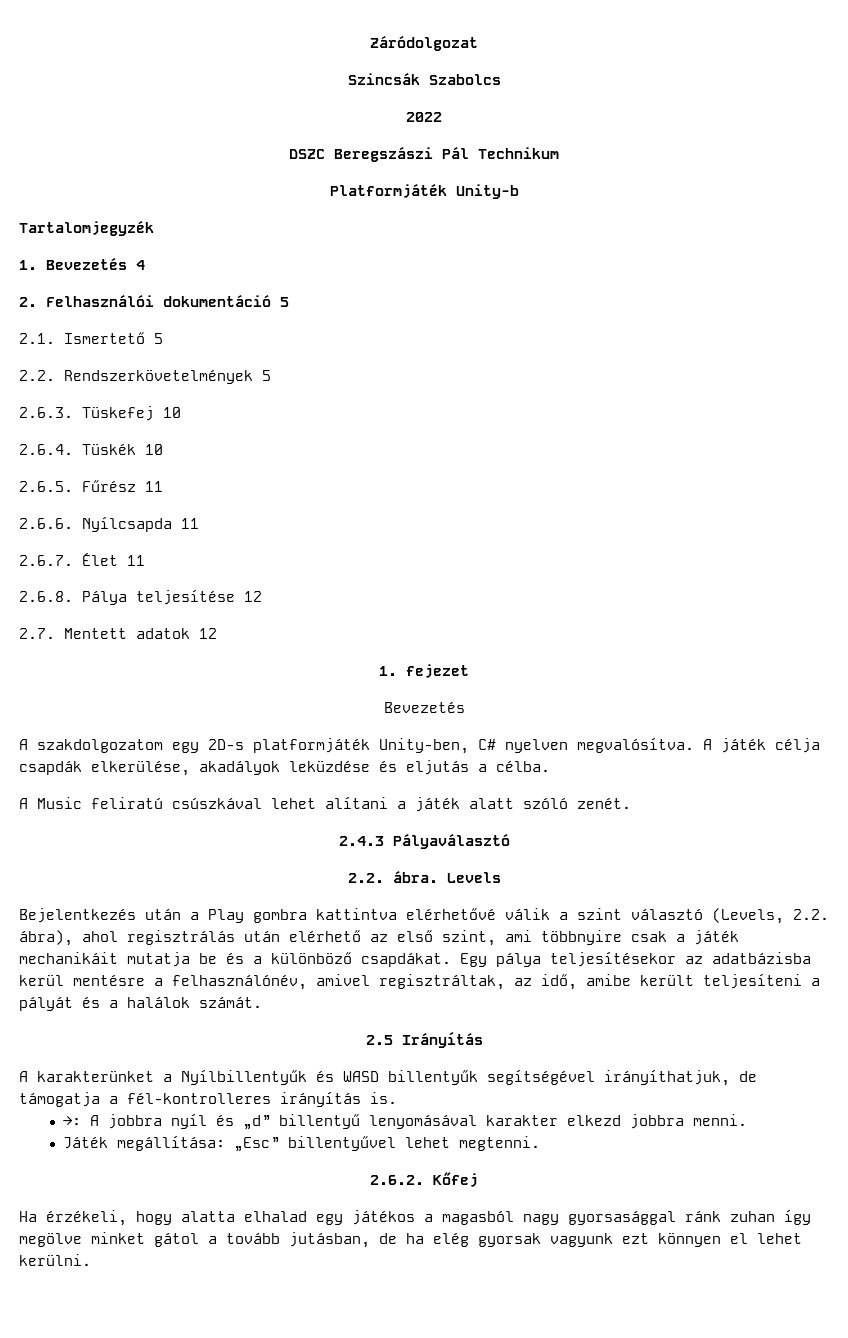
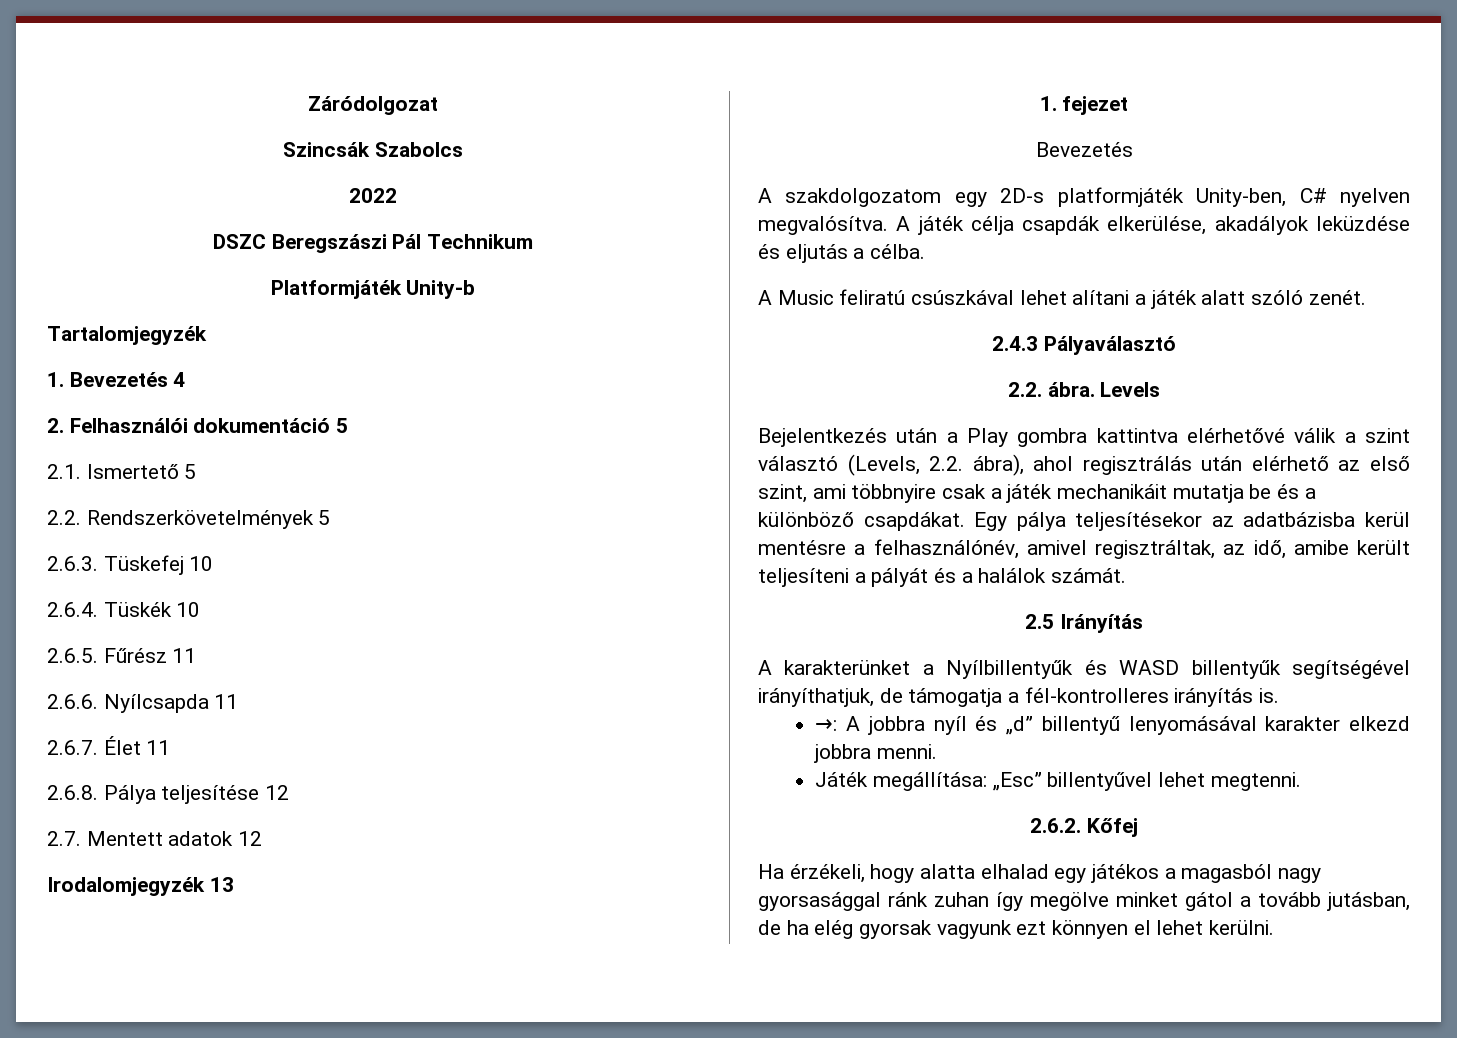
(217, 633) none -> [47,877,234,896] // Irodalomjegyzék 13

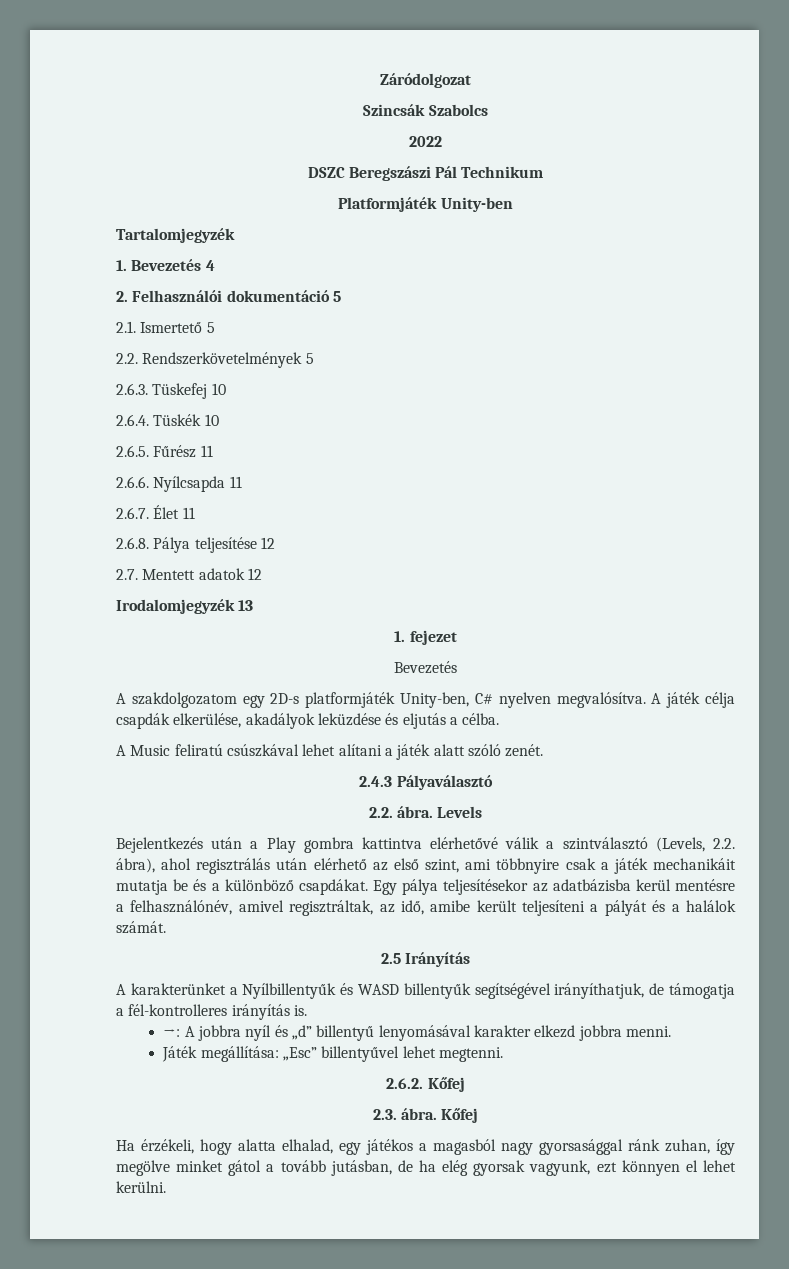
[406,280,476,299] Unity-b -> [440,197,513,212] Unity-ben
[1365,428,1410,443] [758,456,838,471] szint választó -> [562,837,648,850] szintválasztó
(1138, 827) none -> [372,1108,479,1123] // 2.3. ábra. Kőfej
[980,864,1049,879] elhalad -> [282,1139,333,1154] elhalad,
[934,892,989,907] zuhan -> [665,1139,710,1154] zuhan,
[936,920,1012,939] vagyunk -> [529,1160,591,1176] vagyunk,

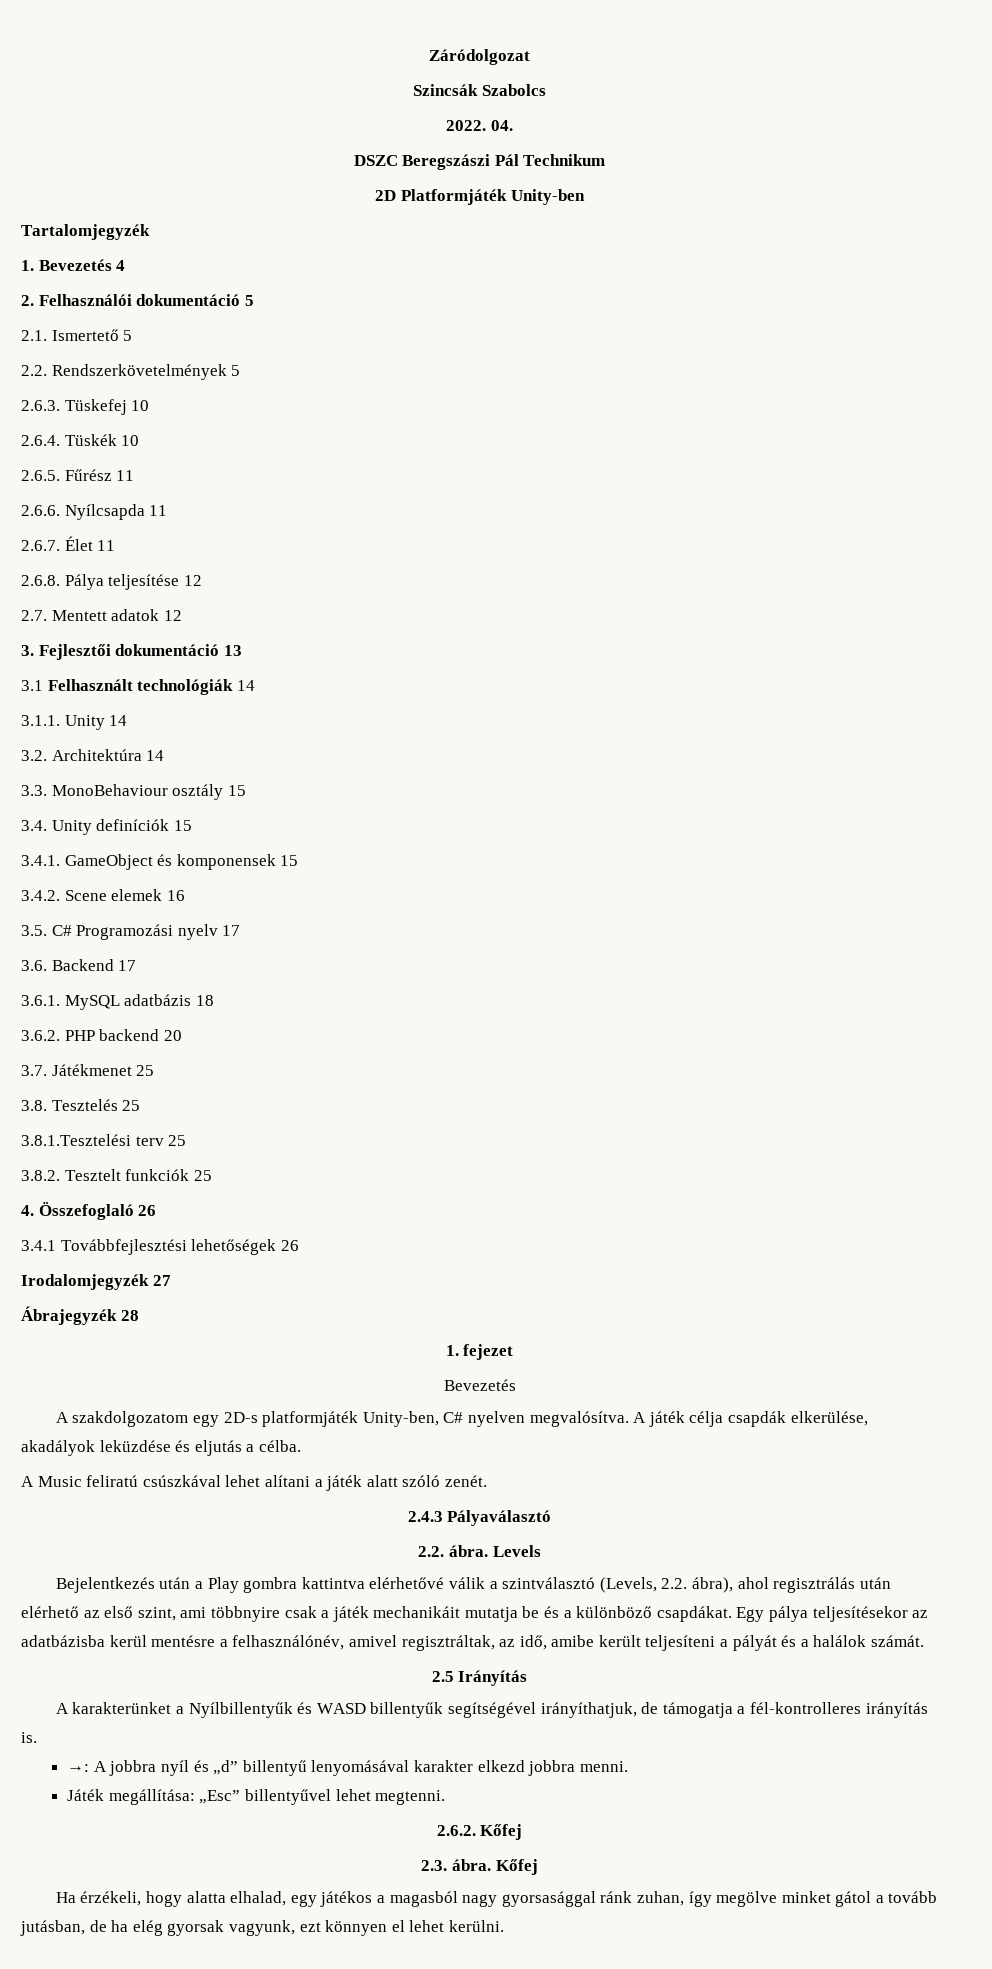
[409,136,442,147] 2022 -> [446,120,513,131] 2022. 04.
(544, 172) none -> [375,190,397,201] 2D
[116,599,254,614] Irodalomjegyzék 13 -> [21,644,242,660] [21,679,255,695] [21,715,128,730] [21,749,165,761] [21,784,246,800] [21,819,192,835] [21,854,299,870] [21,889,185,901] [21,924,241,940] [21,959,137,971] [21,994,214,1010] [21,1029,182,1041] [21,1064,155,1076] [21,1099,141,1111] [21,1134,187,1146] [21,1169,212,1181] [21,1202,157,1220] [21,1239,299,1255] [21,1274,171,1290] [21,1306,139,1325] 3. Fejlesztői dokumentáció 13 // 3.1 Felhasznált technológiák 14 // 3.1.1. Unity 14 // 3.2. Architektúra 14 // 3.3. MonoBehaviour osztály 15 // 3.4. Unity definíciók 15 // 3.4.1. GameObject és komponensek 15 // 3.4.2. Scene elemek 16 // 3.5. C# Programozási nyelv 17 // 3.6. Backend 17 // 3.6.1. MySQL adatbázis 18 // 3.6.2. PHP backend 20 // 3.7. Játékmenet 25 // 3.8. Tesztelés 25 // 3.8.1.Tesztelési terv 25 // 3.8.2. Tesztelt funkciók 25 // 4. Összefoglaló 26 // 3.4.1 Továbbfejlesztési lehetőségek 26 // Irodalomjegyzék 27 // Ábrajegyzék 28

